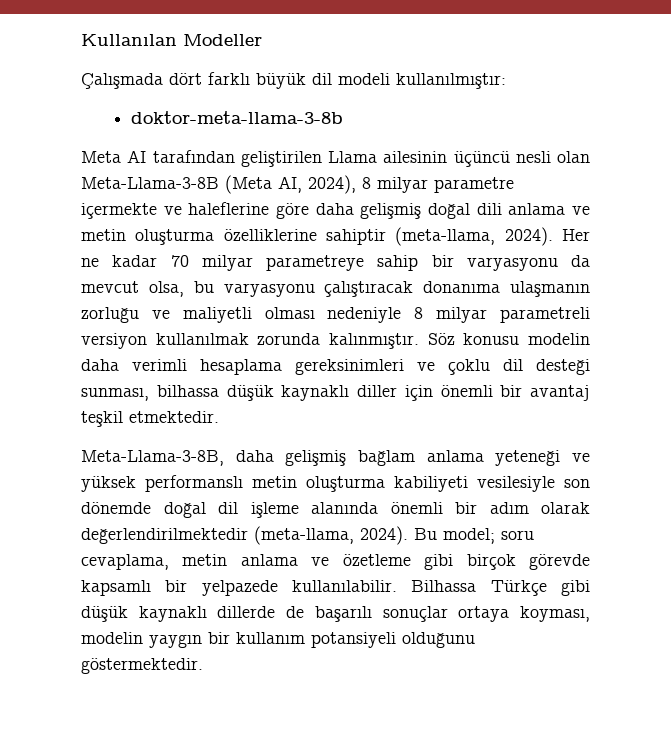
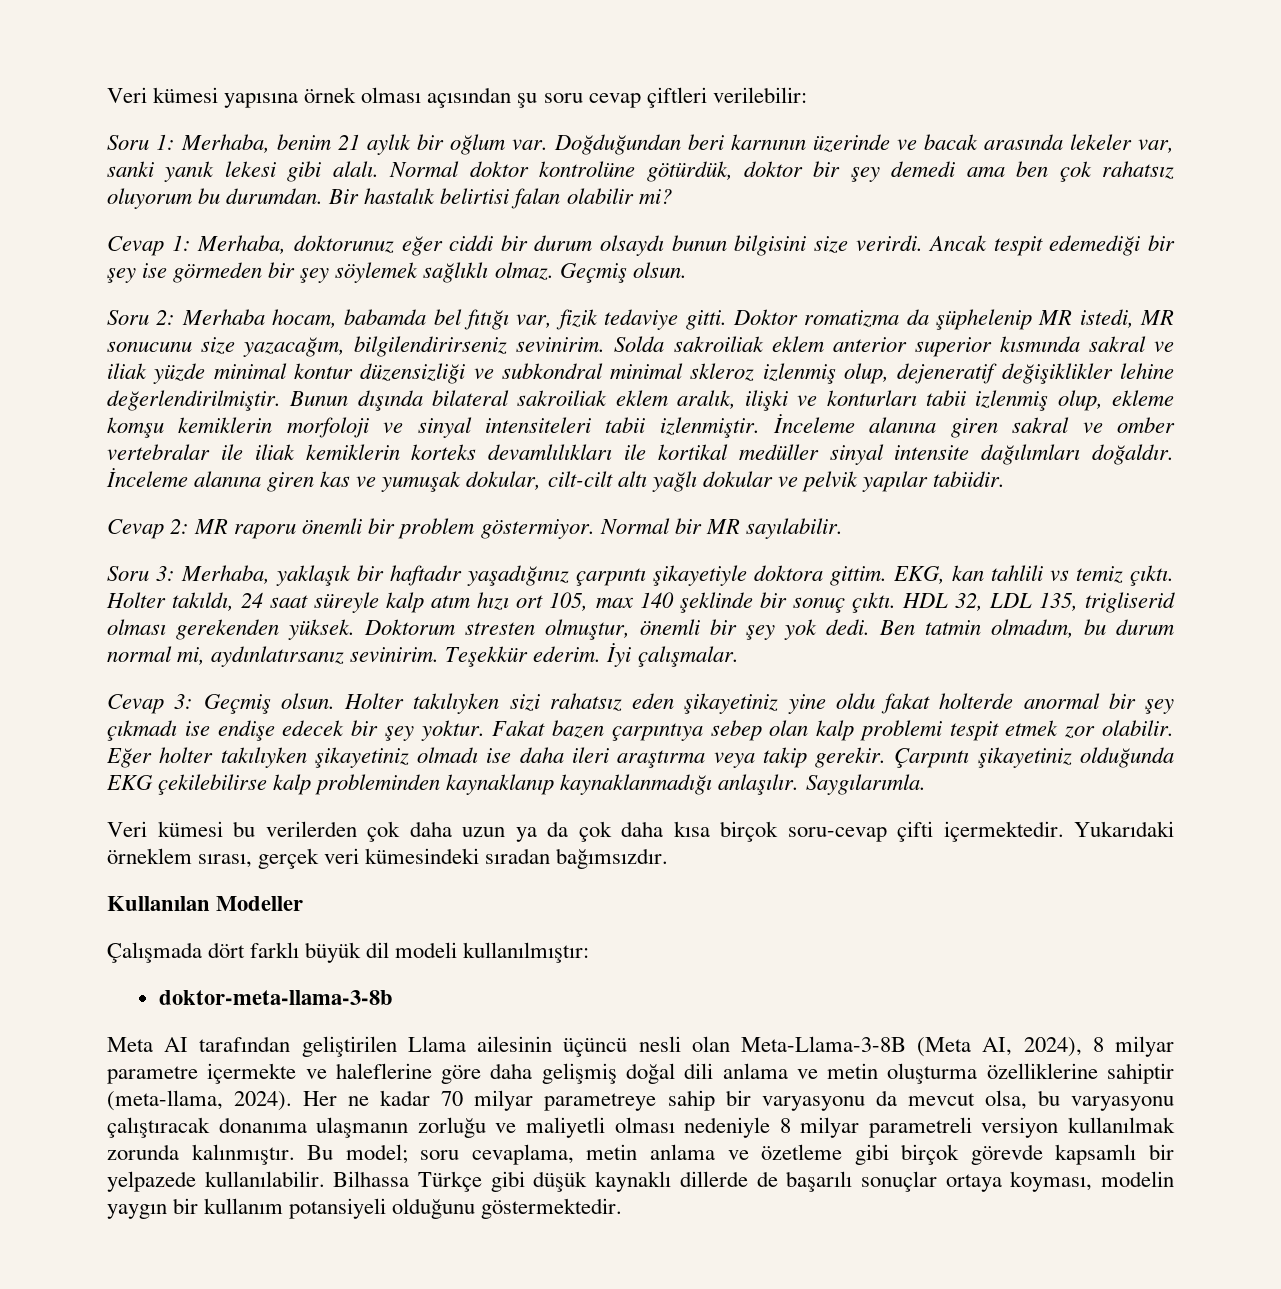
(81, 40) none -> [107,87,807,108] [107,134,1174,155] [107,161,1174,182] [107,188,672,209] [107,235,1175,256] [107,262,687,283] [107,309,1175,330] [107,336,1174,357] [107,363,1174,384] [107,390,1174,411] [107,414,1175,438] [107,444,1175,465] [106,468,1006,492] [107,518,843,539] [107,565,1174,586] [106,592,1175,613] [107,619,1174,640] [107,643,739,667] [107,693,1174,714] [107,720,1174,741] [106,747,1175,768] [106,774,926,795] [107,821,1174,842] [107,848,669,869] Veri kümesi yapısına örnek olması açısından şu soru cevap çiftleri verilebilir: // Soru 1: Merhaba, benim 21 aylık bir oğlum var. Doğduğundan beri karnının üzerinde ve bacak arasında lekeler var, sanki yanık lekesi gibi alalı. Normal doktor kontrolüne götürdük, doktor bir şey demedi ama ben çok rahatsız oluyorum bu durumdan. Bir hastalık belirtisi falan olabilir mi? // Cevap 1: Merhaba, doktorunuz eğer ciddi bir durum olsaydı bunun bilgisini size verirdi. Ancak tespit edemediği bir şey ise görmeden bir şey söylemek sağlıklı olmaz. Geçmiş olsun. // Soru 2: Merhaba hocam, babamda bel fıtığı var, fizik tedaviye gitti. Doktor romatizma da şüphelenip MR istedi, MR sonucunu size yazacağım, bilgilendirirseniz sevinirim. Solda sakroiliak eklem anterior superior kısmında sakral ve iliak yüzde minimal kontur düzensizliği ve subkondral minimal skleroz izlenmiş olup, dejeneratif değişiklikler lehine değerlendirilmiştir. Bunun dışında bilateral sakroiliak eklem aralık, ilişki ve konturları tabii izlenmiş olup, ekleme komşu kemiklerin morfoloji ve sinyal intensiteleri tabii izlenmiştir. İnceleme alanına giren sakral ve omber vertebralar ile iliak kemiklerin korteks devamlılıkları ile kortikal medüller sinyal intensite dağılımları doğaldır. İnceleme alanına giren kas ve yumuşak dokular, cilt-cilt altı yağlı dokular ve pelvik yapılar tabiidir. // Cevap 2: MR raporu önemli bir problem göstermiyor. Normal bir MR sayılabilir. // Soru 3: Merhaba, yaklaşık bir haftadır yaşadığınız çarpıntı şikayetiyle doktora gittim. EKG, kan tahlili vs temiz çıktı. Holter takıldı, 24 saat süreyle kalp atım hızı ort 105, max 140 şeklinde bir sonuç çıktı. HDL 32, LDL 135, trigliserid olması gerekenden yüksek. Doktorum stresten olmuştur, önemli bir şey yok dedi. Ben tatmin olmadım, bu durum normal mi, aydınlatırsanız sevinirim. Teşekkür ederim. İyi çalışmalar. // Cevap 3: Geçmiş olsun. Holter takılıyken sizi rahatsız eden şikayetiniz yine oldu fakat holterde anormal bir şey çıkmadı ise endişe edecek bir şey yoktur. Fakat bazen çarpıntıya sebep olan kalp problemi tespit etmek zor olabilir. Eğer holter takılıyken şikayetiniz olmadı ise daha ileri araştırma veya takip gerekir. Çarpıntı şikayetiniz olduğunda EKG çekilebilirse kalp probleminden kaynaklanıp kaynaklanmadığı anlaşılır. Saygılarımla. // Veri kümesi bu verilerden çok daha uzun ya da çok daha kısa birçok soru-cevap çifti içermektedir. Yukarıdaki örneklem sırası, gerçek veri kümesindeki sıradan bağımsızdır. //
[427,333,590,345] [81,359,590,375] [81,385,590,401] [81,411,219,427] [81,450,590,466] [81,475,590,492] [81,502,590,518] [81,526,408,545] Söz konusu modelin daha verimli hesaplama gereksinimleri ve çoklu dil desteği sunması, bilhassa düşük kaynaklı diller için önemli bir avantaj teşkil etmektedir. // Meta-Llama-3-8B, daha gelişmiş bağlam anlama yeteneği ve yüksek performanslı metin oluşturma kabiliyeti vesilesiyle son dönemde doğal dil işleme alanında önemli bir adım olarak değerlendirilmektedir (meta-llama, 2024). -> (295, 1154) none

